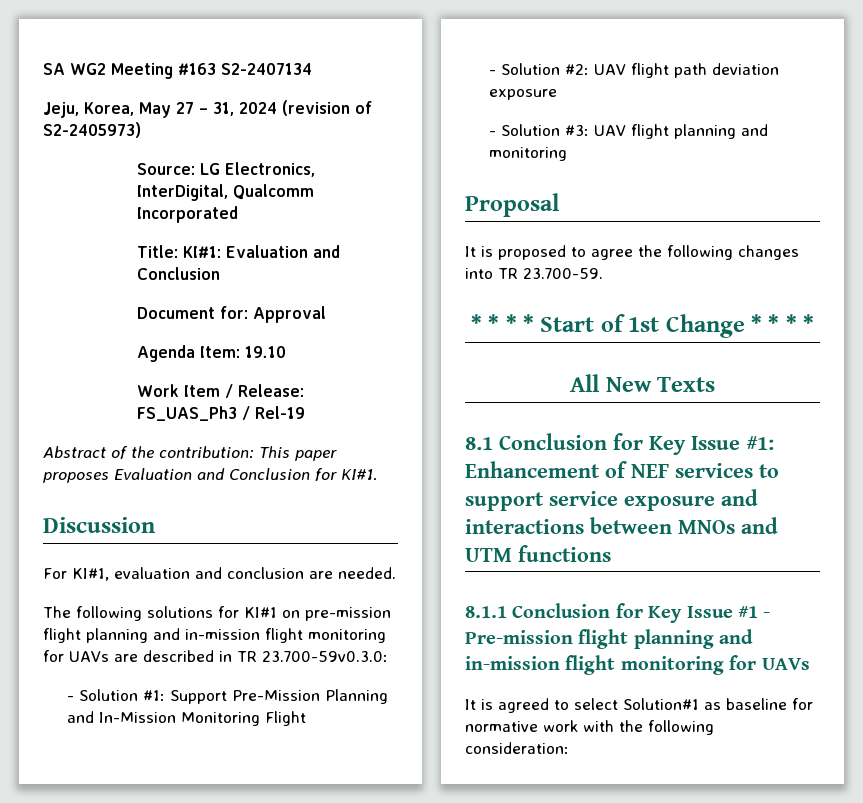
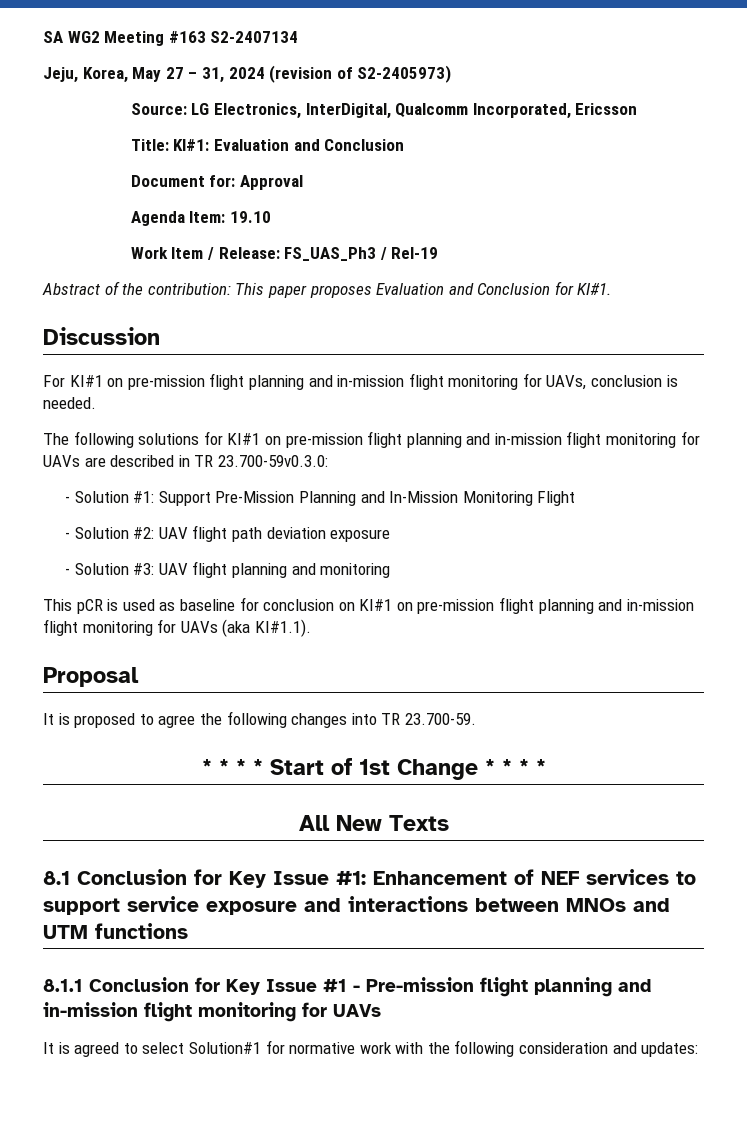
[137,206,239,223] Incorporated -> [472,103,638,119] Incorporated, Ericsson
[72,567,333,581] KI#1, evaluation and conclusion are -> [69,373,678,390] KI#1 on pre-mission flight planning and in-mission flight monitoring for UAVs, conclusion is
(567, 154) none -> [43,597,694,614] [43,619,311,637] // This pCR is used as baseline for conclusion on KI#1 on pre-mission flight planning and in-mission flight monitoring for UAVs (aka KI#1.1).
[704,698,787,710] as baseline -> (261, 1048) none
[465,742,569,754] consideration: -> [519,1042,699,1057] consideration and updates:

